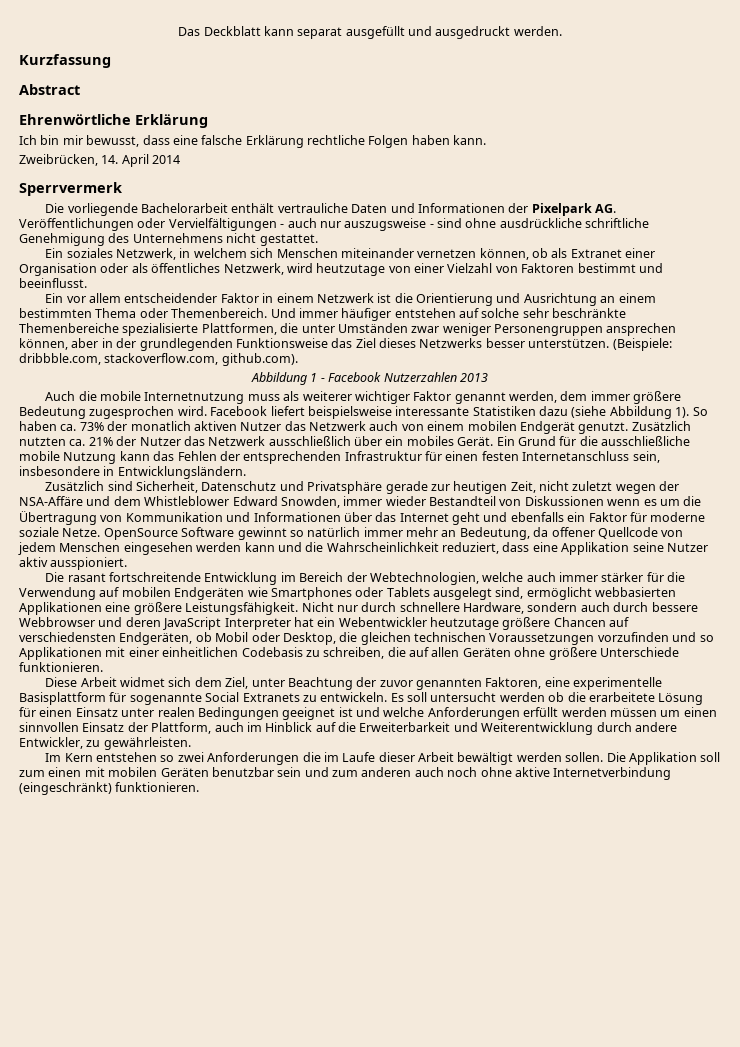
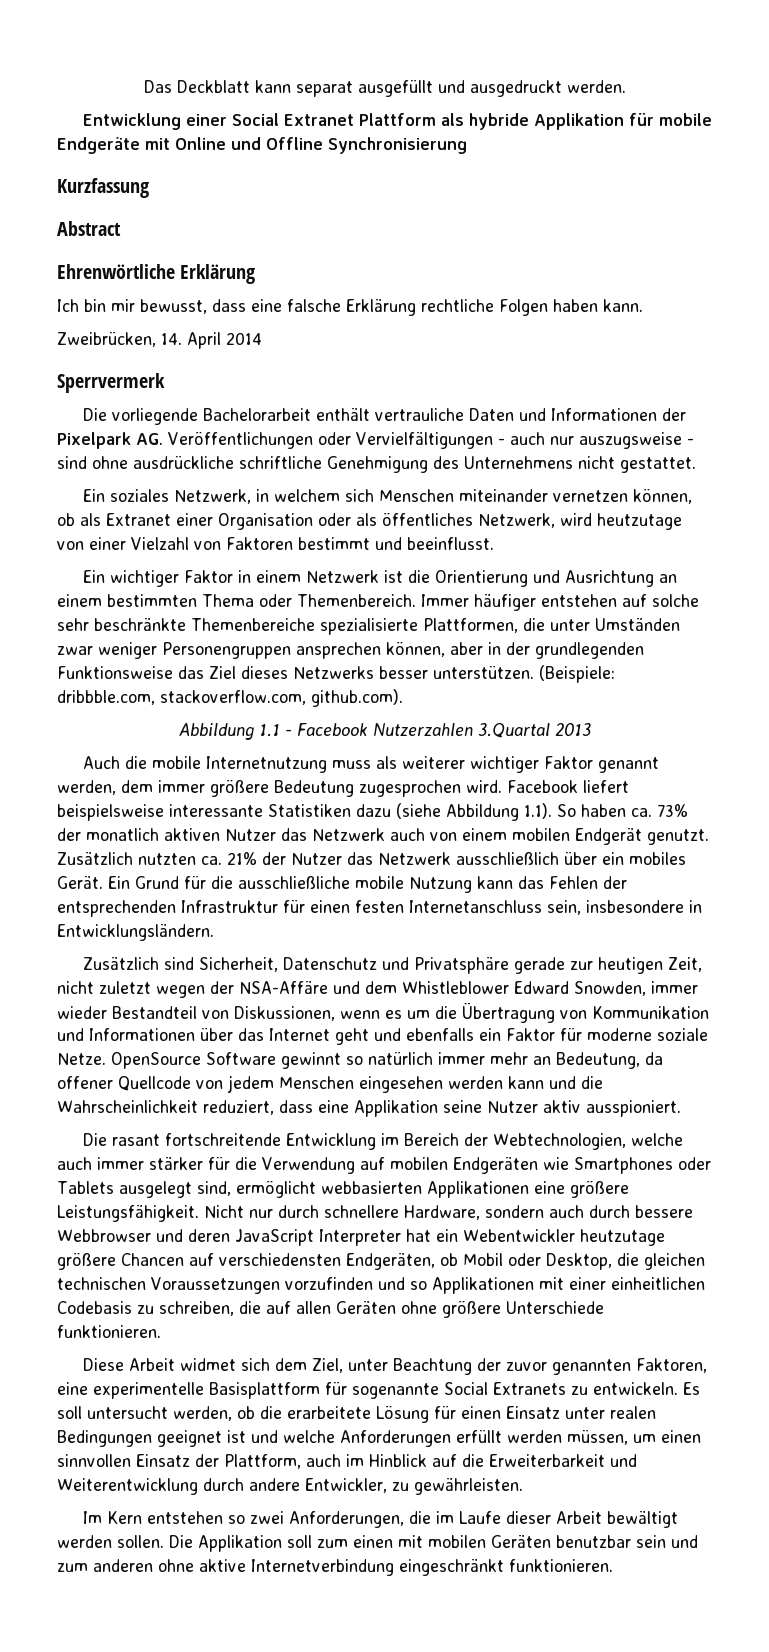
(562, 31) none -> [82,113,712,130] [57,137,467,154] // Entwicklung einer Social Extranet Plattform als hybride Applikation für mobile Endgeräte mit Online und Offline Synchronisierung
[66,293,218,303] vor allem entscheidender -> [109,570,179,587] wichtiger
[270,308,338,318] Und immer -> [421,594,469,607] Immer
[310,373,318,382] 1 -> [258,724,280,737] 1.1
(457, 377) none -> [477,723,550,738] 3.Quartal
[675,407,690,418] 1). -> [524,803,552,819] 1.1).
[524,496,604,506] Diskussionen -> [234,1006,335,1021] Diskussionen,
[499,692,545,702] werden -> [173,1406,232,1421] werden,
[609,708,657,717] müssen -> [567,1430,628,1445] müssen,
[207,752,300,765] Anforderungen -> [288,1511,404,1528] Anforderungen,
[414,767,478,777] auch noch -> (153, 1565) none
[19,782,112,795] (eingeschränkt) -> [399,1559,504,1576] eingeschränkt

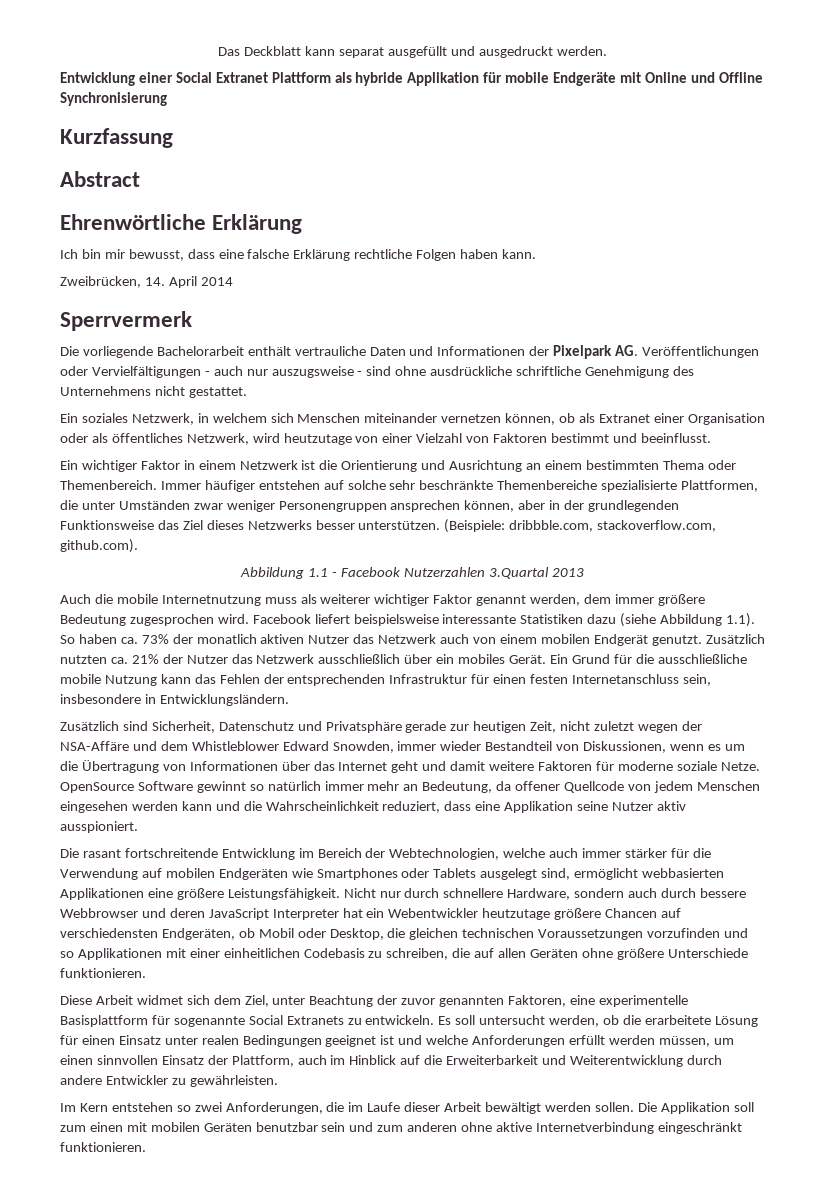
[592,1006,709,1019] [57,1028,84,1041] Kommunikation und -> (186, 767) none
[406,1028,555,1041] ebenfalls ein Faktor -> [450,761,593,771] damit weitere Faktoren
[305,1478,387,1493] Entwickler, -> [105,1075,168,1085] Entwickler

